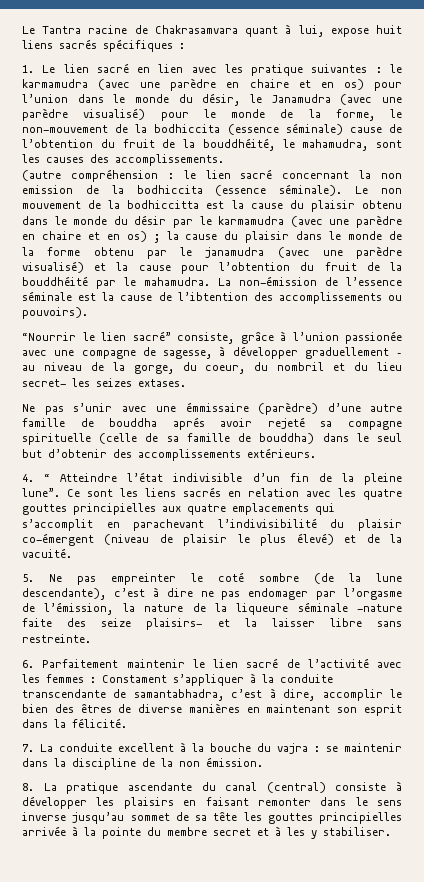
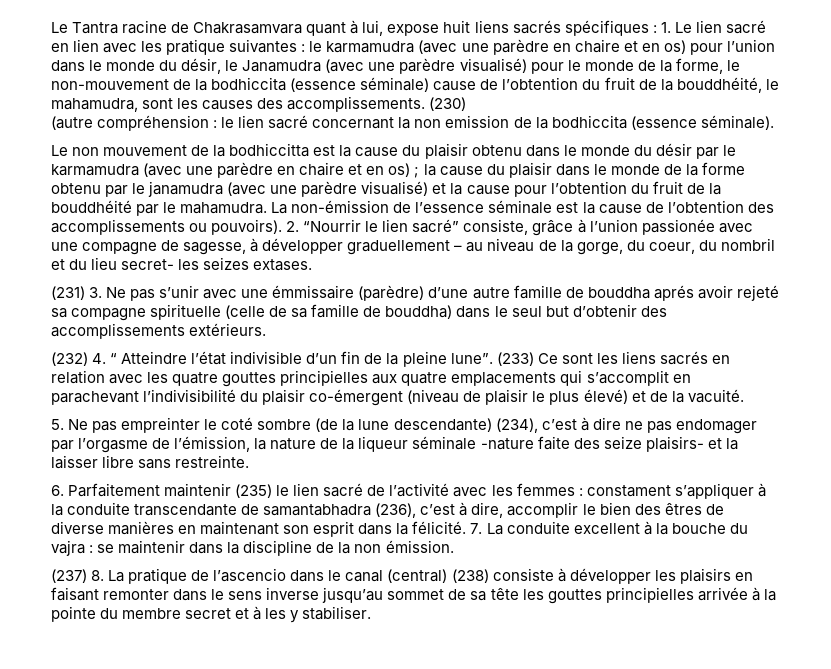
(185, 46) // -> (657, 29) none
(224, 160) none -> [429,97,467,111] (230)
(343, 190) none -> (774, 122) //
[177,292,248,301] l’ibtention -> [667,200,744,213] l’obtention
(88, 313) // -> [286,221,300,232] 2.
(186, 383) none -> [51,286,103,300] (231) 3.
(316, 453) none -> [51,352,88,366] (232)
(60, 492) none -> [496,352,534,366] (233)
[22,588,106,600] descendante), -> [393,418,538,433] descendante) (234),
[236,603,289,615] liqueure -> [358,436,409,452] liqueur
(185, 663) none -> [235,484,273,498] (235)
[102,675,167,683] Constament -> [586,485,671,497] constament
[133,689,224,701] samantabhadra, -> [263,503,417,518] samantabhadra (236),
(127, 723) // -> (467, 527) none
(263, 762) none -> [51,569,87,583] (237)
[127,782,216,791] ascendante du -> [191,568,342,582] de l’ascencio dans le
(326, 787) none -> [451,569,489,583] (238)

